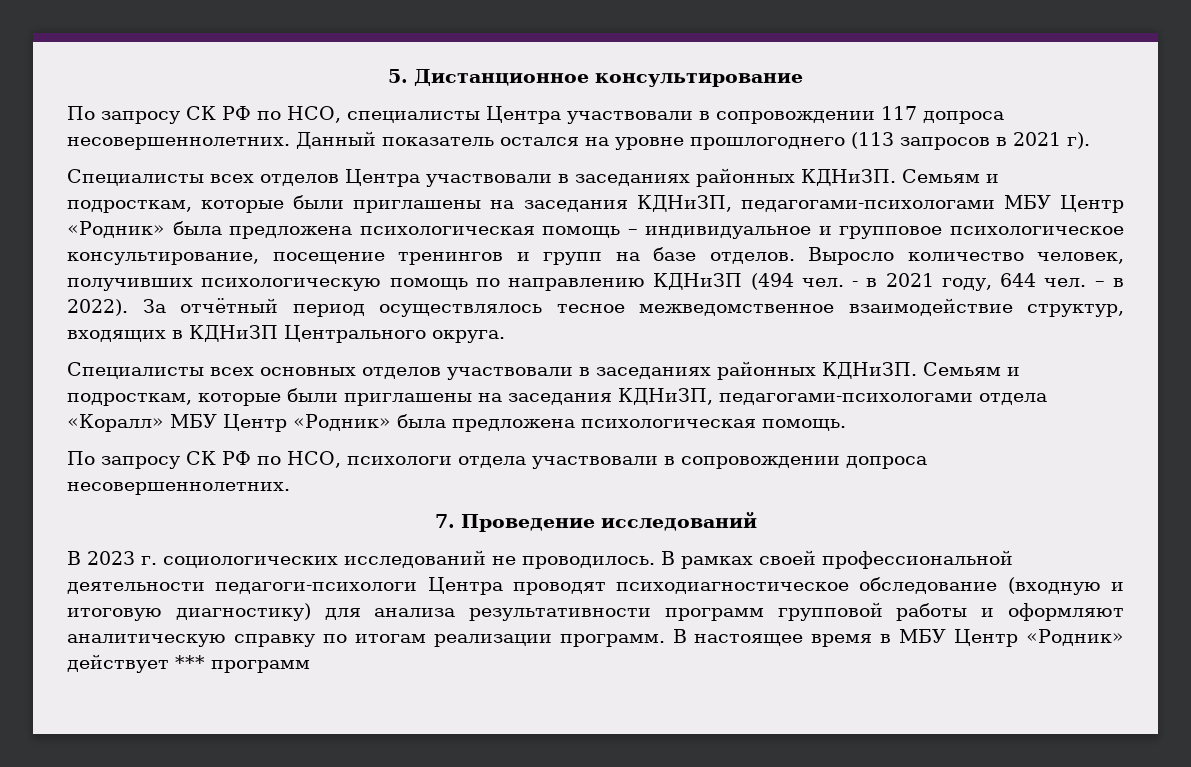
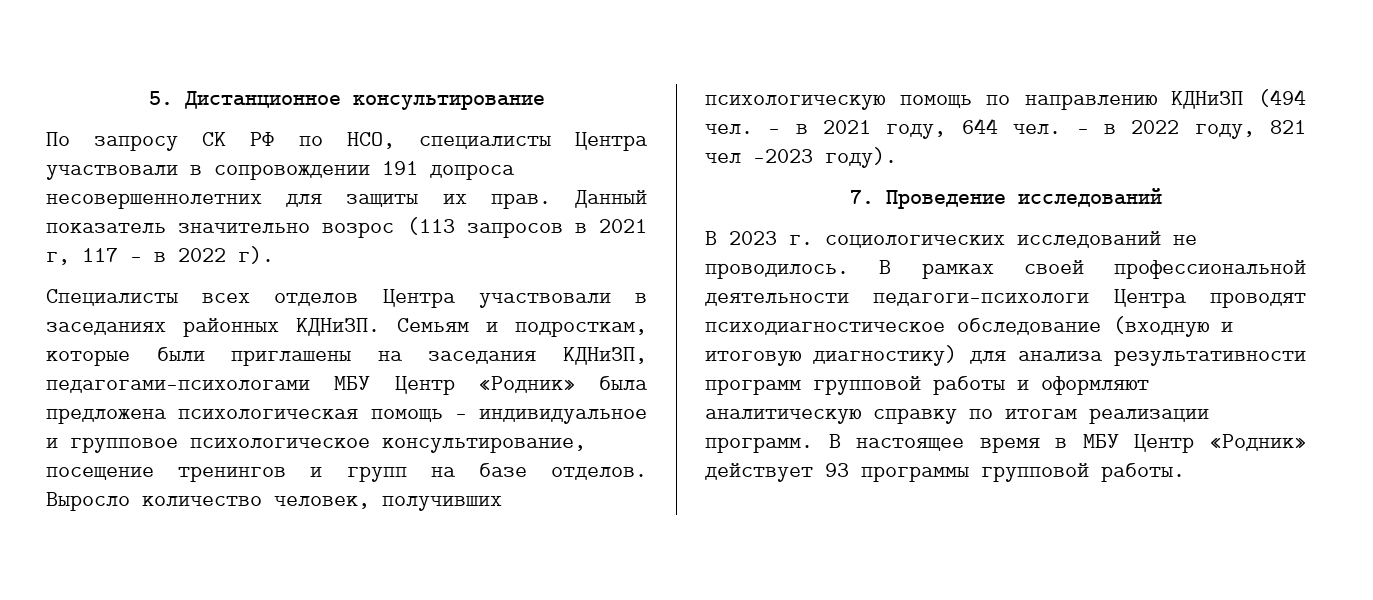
[881,106,1004,124] [67,131,1061,150] 117 допроса несовершеннолетних. Данный показатель остался на уровне прошлогоднего (113 запросов в 2021 -> [382,161,515,180] [46,190,647,209] [46,217,647,238] [46,248,226,265] 191 допроса несовершеннолетних для защиты их прав. Данный показатель значительно возрос (113 запросов в 2021 г, 117 – в 2022
[67,298,1124,317] [67,325,505,343] [67,361,1020,380] [67,388,1047,406] [67,414,846,432] [67,451,927,469] [67,482,290,495] 2022). За отчётный период осуществлялось тесное межведомственное взаимодействие структур, входящих в КДНиЗП Центрального округа. // Специалисты всех основных отделов участвовали в заседаниях районных КДНиЗП. Семьям и подросткам, которые были приглашены на заседания КДНиЗП, педагогами-психологами отдела «Коралл» МБУ Центр «Родник» была предложена психологическая помощь. // По запросу СК РФ по НСО, психологи отдела участвовали в сопровождении допроса несовершеннолетних. -> [1131,120,1306,139] [705,147,897,168] 2022 году, 821 чел -2023 году).
[175,655,310,673] *** программ -> [825,463,1185,482] 93 программы групповой работы.

